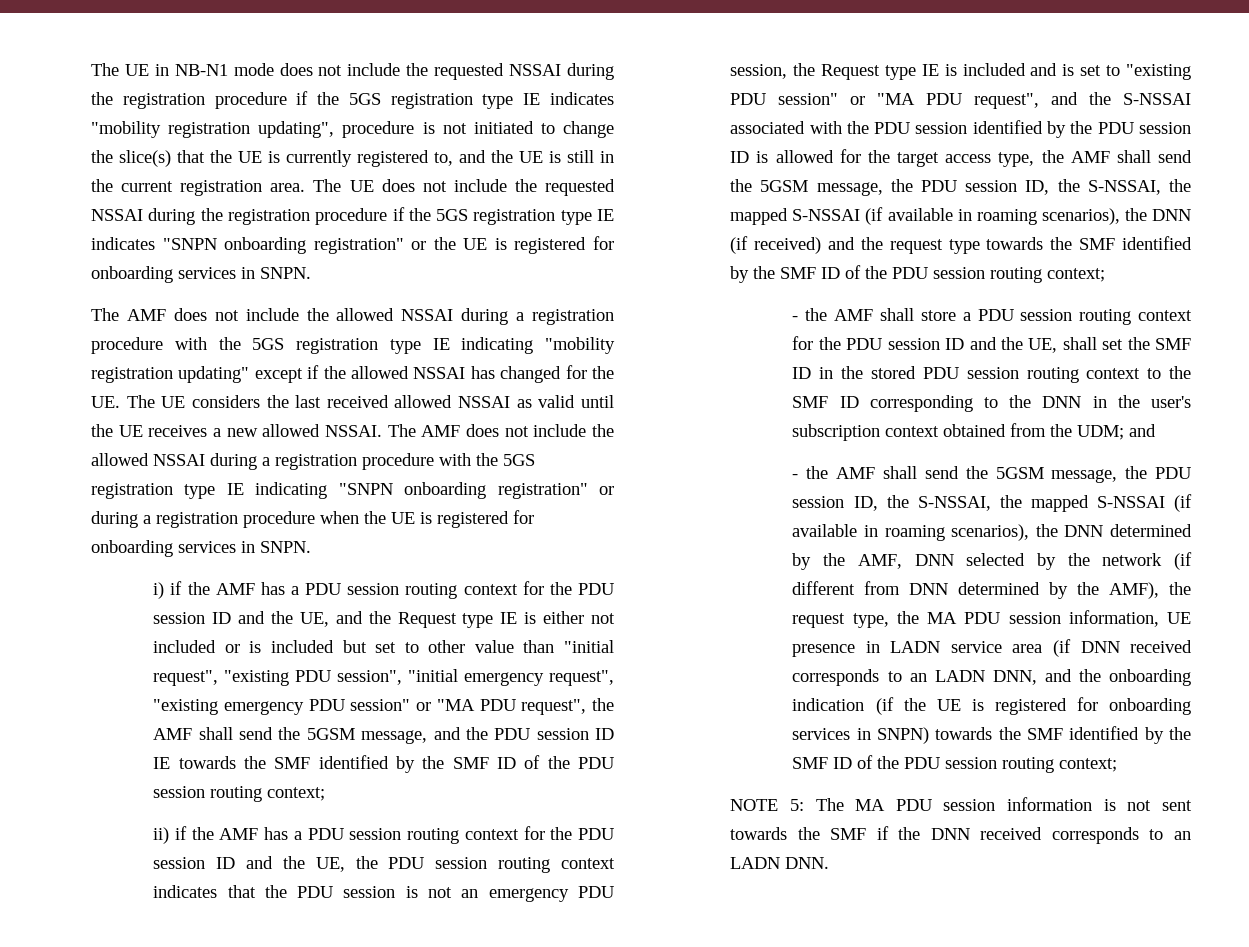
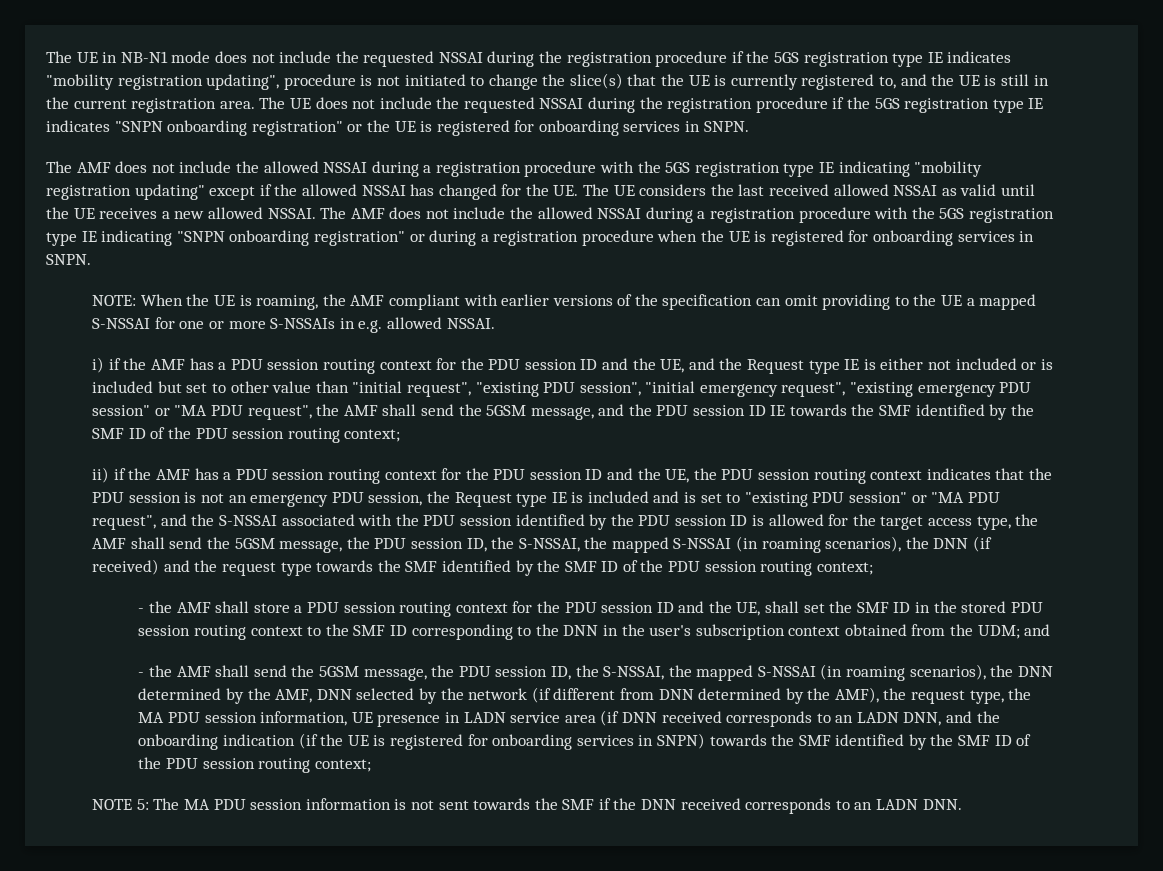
(311, 547) none -> [92,294,1037,310] [92,317,495,333] // NOTE: When the UE is roaming, the AMF compliant with earlier versions of the specification can omit providing to the UE a mapped S-NSSAI for one or more S-NSSAIs in e.g. allowed NSSAI.
[865,207,972,225] (if available in -> [736,536,759,552] (in
[1174,494,1192,512] [792,524,879,537] (if available in -> [820,664,843,680] (in

